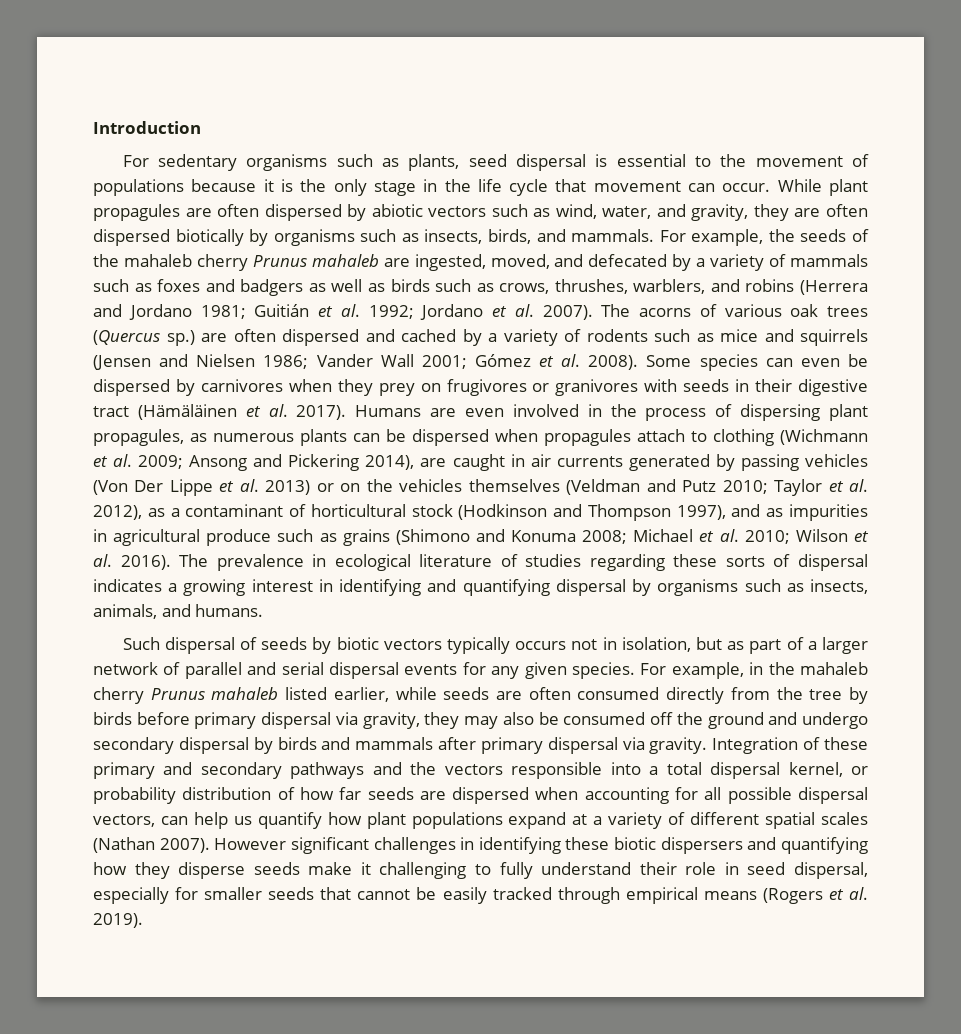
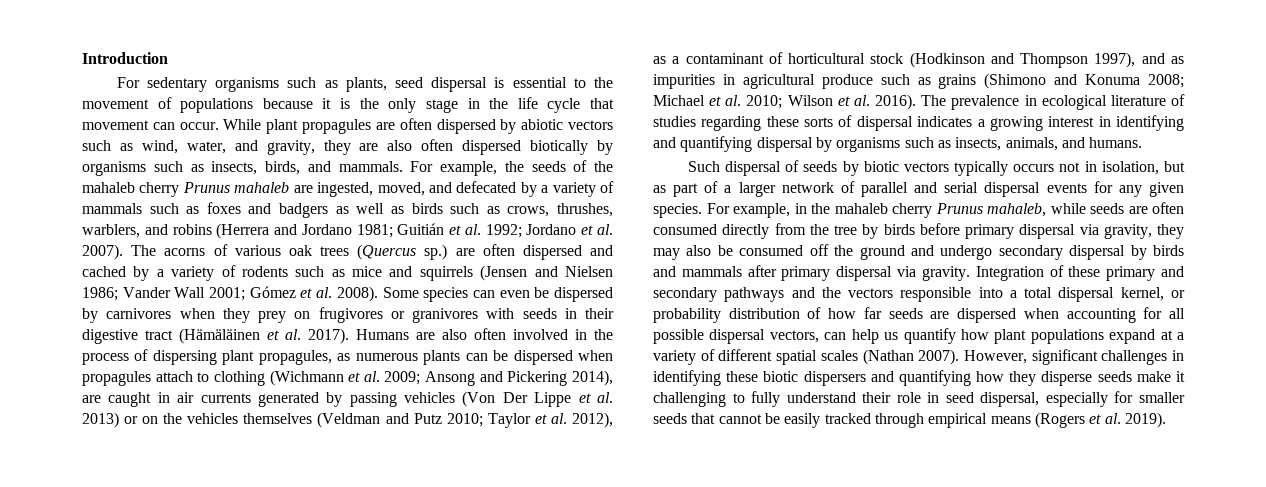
(821, 212) none -> [387,140,413,151] also
[464,408,504,417] even -> [442,328,506,340] also often
[211,687,389,702] mahaleb listed earlier, -> [987,203,1046,217] mahaleb,
[214,838,287,850] However -> [963,350,1027,364] However,

